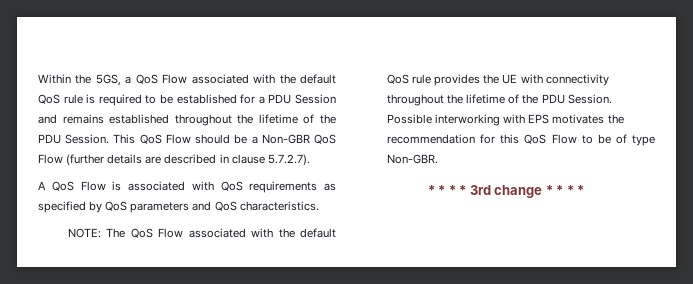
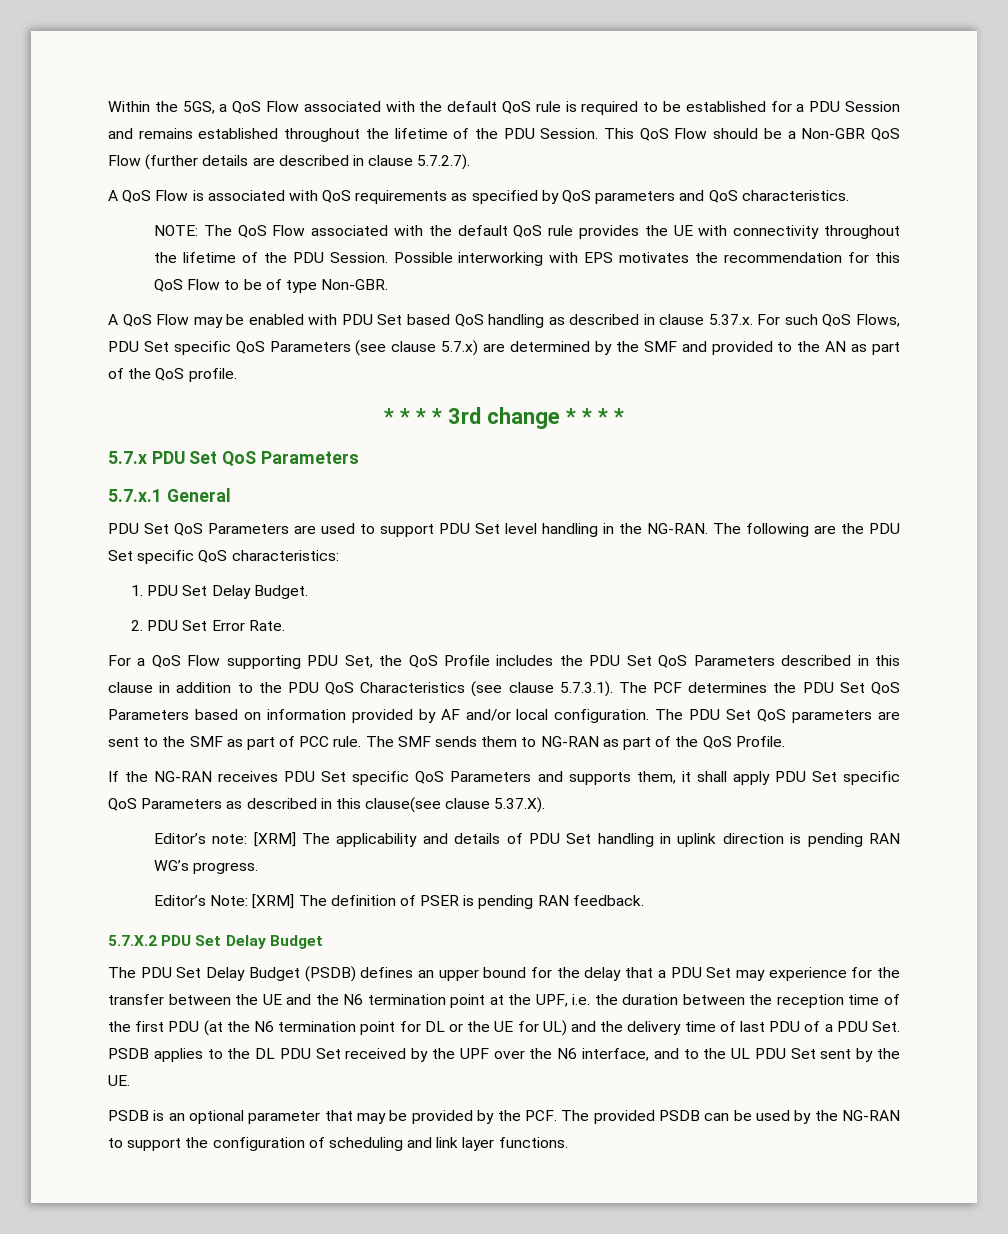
(439, 159) none -> [108,314,900,328] [108,340,900,356] [108,368,237,382] // A QoS Flow may be enabled with PDU Set based QoS handling as described in clause 5.37.x. For such QoS Flows, PDU Set specific QoS Parameters (see clause 5.7.x) are determined by the SMF and provided to the AN as part of the QoS profile.
(585, 190) none -> [108,451,359,467] [108,488,231,502] [108,523,900,537] [108,550,339,564] [130,585,308,599] [130,620,285,631] [108,655,901,669] [108,681,900,697] [108,709,900,723] [108,736,785,750] [108,771,900,785] [108,797,546,813] [153,832,901,847] [153,860,259,874] [153,894,644,909] [108,935,323,949] [108,966,901,982] [108,994,900,1008] [108,1020,901,1036] [108,1048,900,1062] [108,1075,130,1086] [108,1110,901,1124] [108,1137,568,1151] // 5.7.x PDU Set QoS Parameters // 5.7.x.1 General // PDU Set QoS Parameters are used to support PDU Set level handling in the NG-RAN. The following are the PDU Set specific QoS characteristics: // 1. PDU Set Delay Budget. // 2. PDU Set Error Rate. // For a QoS Flow supporting PDU Set, the QoS Profile includes the PDU Set QoS Parameters described in this clause in addition to the PDU QoS Characteristics (see clause 5.7.3.1). The PCF determines the PDU Set QoS Parameters based on information provided by AF and/or local configuration. The PDU Set QoS parameters are sent to the SMF as part of PCC rule. The SMF sends them to NG-RAN as part of the QoS Profile. // If the NG-RAN receives PDU Set specific QoS Parameters and supports them, it shall apply PDU Set specific QoS Parameters as described in this clause(see clause 5.37.X). // Editor’s note: [XRM] The applicability and details of PDU Set handling in uplink direction is pending RAN WG’s progress. // Editor’s Note: [XRM] The definition of PSER is pending RAN feedback. // 5.7.X.2 PDU Set Delay Budget // The PDU Set Delay Budget (PSDB) defines an upper bound for the delay that a PDU Set may experience for the transfer between the UE and the N6 termination point at the UPF, i.e. the duration between the reception time of the first PDU (at the N6 termination point for DL or the UE for UL) and the delivery time of last PDU of a PDU Set. PSDB applies to the DL PDU Set received by the UPF over the N6 interface, and to the UL PDU Set sent by the UE. // PSDB is an optional parameter that may be provided by the PCF. The provided PSDB can be used by the NG-RAN to support the configuration of scheduling and link layer functions.

